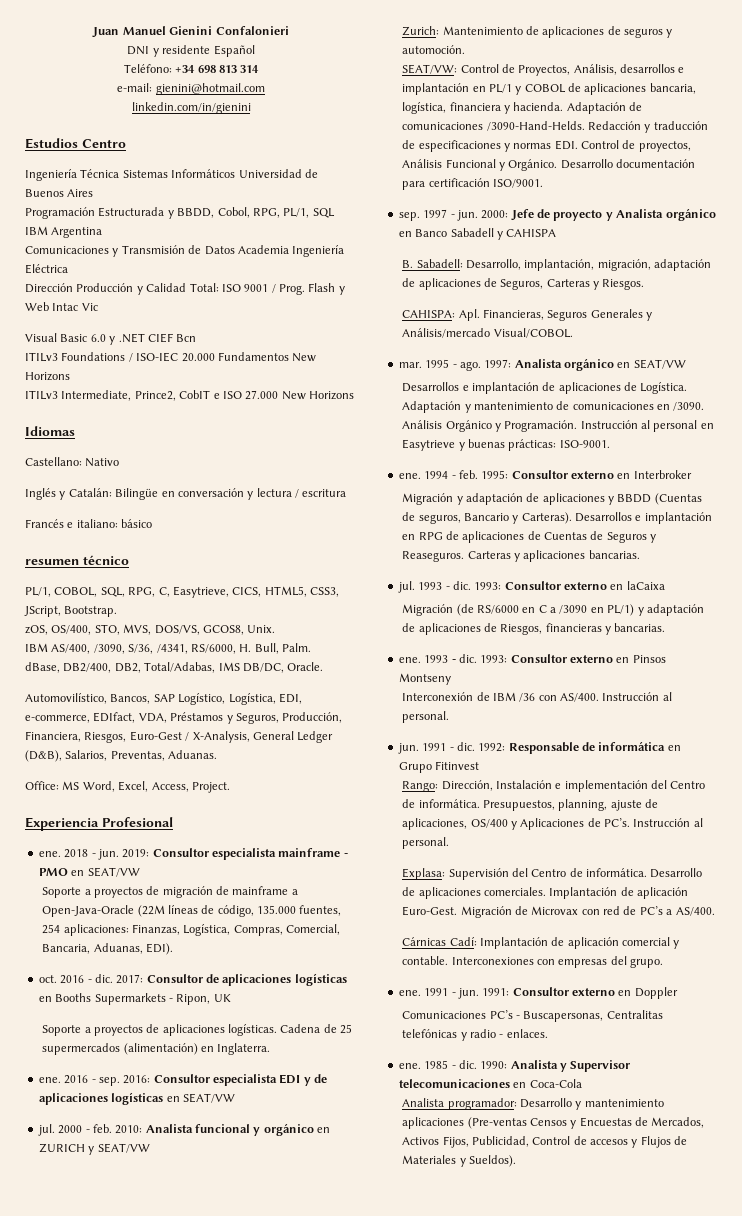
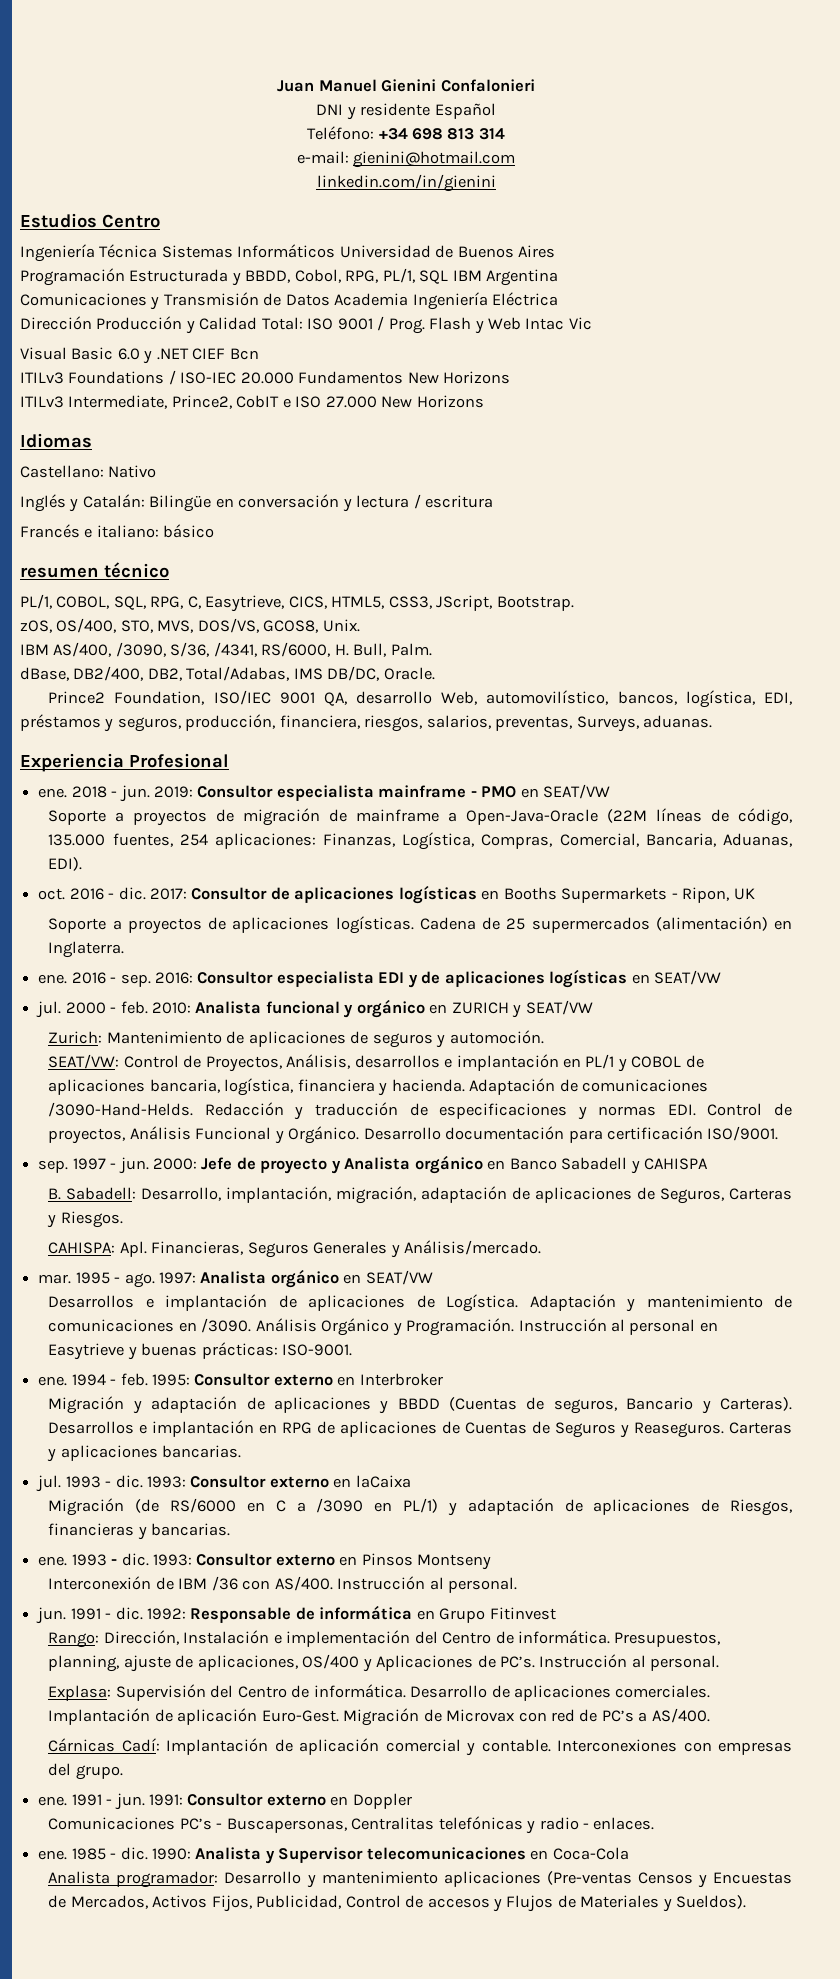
[25,693,302,705] [25,712,343,724] [25,731,334,743] [25,750,218,762] [25,781,230,793] Automovilístico, Bancos, SAP Logístico, Logística, EDI, e-commerce, EDIfact, VDA, Préstamos y Seguros, Producción, Financiera, Riesgos, Euro-Gest / X-Analysis, General Ledger (D&B), Salarios, Preventas, Aduanas. // Office: MS Word, Excel, Access, Project. -> [48,690,793,708] [20,714,713,732] Prince2 Foundation, ISO/IEC 9001 QA, desarrollo Web, automovilístico, bancos, logística, EDI, préstamos y seguros, producción, financiera, riesgos, salarios, preventas, Surveys, aduanas.
[402,328,573,338] Análisis/mercado Visual/COBOL. -> [404,1240,542,1255] Análisis/mercado.

